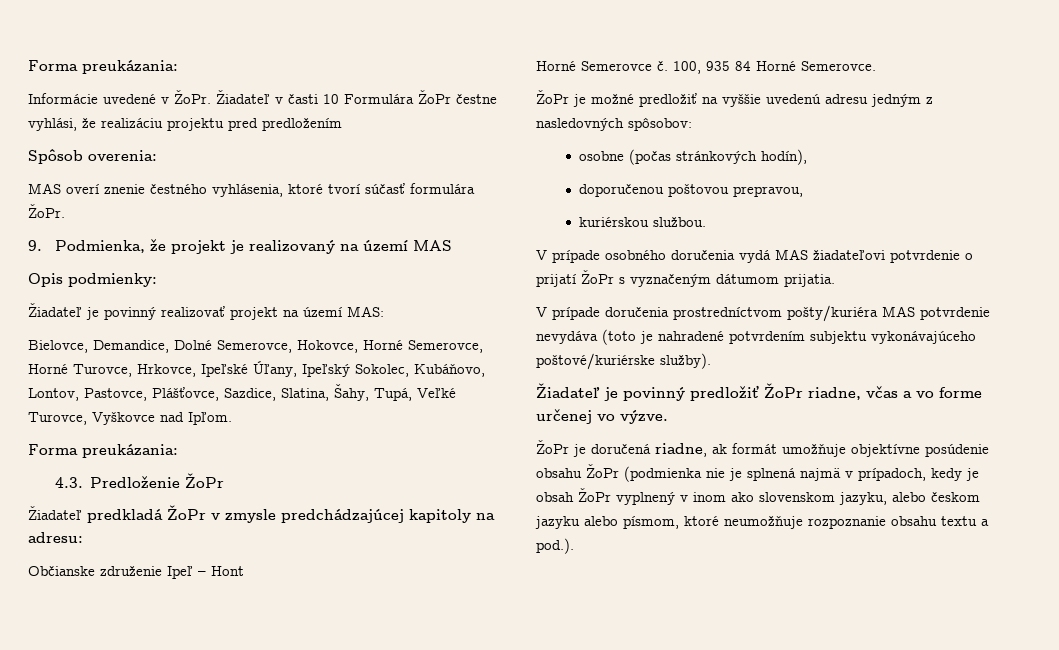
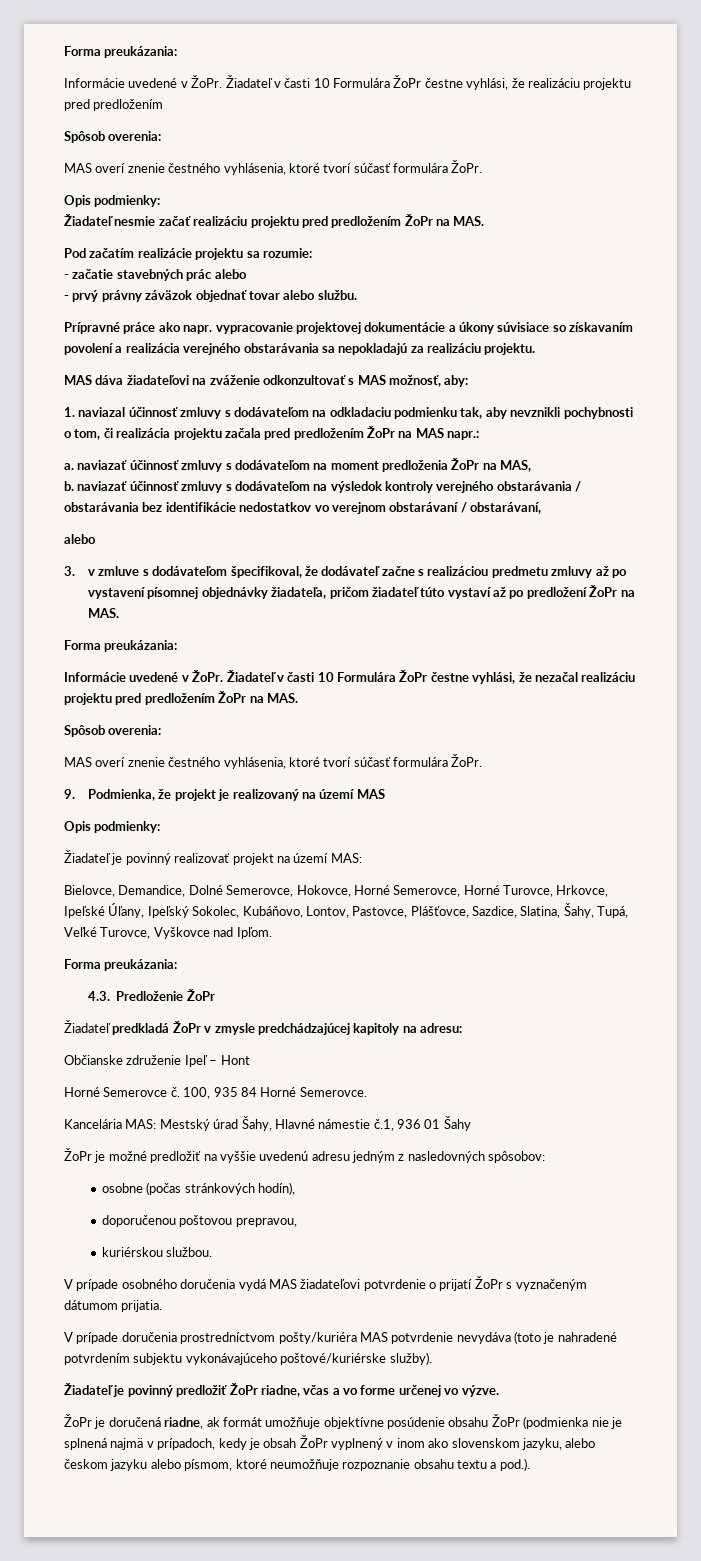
(65, 211) none -> [64,195,161,207] [64,214,485,228] [64,248,312,260] [64,269,247,281] [64,290,357,302] [64,322,634,334] [64,343,536,355] [64,375,469,387] [64,407,633,419] [64,426,480,440] [64,458,532,472] [64,481,582,493] [64,502,541,514] [64,534,96,544] [64,566,627,578] [88,585,635,599] [88,608,120,618] [64,640,178,652] [64,670,636,684] [64,691,298,705] [64,725,162,737] [64,754,483,769] // Opis podmienky: // Žiadateľ nesmie začať realizáciu projektu pred predložením ŽoPr na MAS. // Pod začatím realizácie projektu sa rozumie: // - začatie stavebných prác alebo // - prvý právny záväzok objednať tovar alebo službu. // Prípravné práce ako napr. vypracovanie projektovej dokumentácie a úkony súvisiace so získavaním povolení a realizácia verejného obstarávania sa nepokladajú za realizáciu projektu. // MAS dáva žiadateľovi na zváženie odkonzultovať s MAS možnosť, aby: // 1. naviazal účinnosť zmluvy s dodávateľom na odkladaciu podmienku tak, aby nevznikli pochybnosti o tom, či realizácia projektu začala pred predložením ŽoPr na MAS napr.: // a. naviazať účinnosť zmluvy s dodávateľom na moment predloženia ŽoPr na MAS, // b. naviazať účinnosť zmluvy s dodávateľom na výsledok kontroly verejného obstarávania / obstarávania bez identifikácie nedostatkov vo verejnom obstarávaní / obstarávaní, // alebo // 3. v zmluve s dodávateľom špecifikoval, že dodávateľ začne s realizáciou predmetu zmluvy až po vystavení písomnej objednávky žiadateľa, pričom žiadateľ túto vystaví až po predložení ŽoPr na MAS. // Forma preukázania: // Informácie uvedené v ŽoPr. Žiadateľ v časti 10 Formulára ŽoPr čestne vyhlási, že nezačal realizáciu projektu pred predložením ŽoPr na MAS. // Spôsob overenia: // MAS overí znenie čestného vyhlásenia, ktoré tvorí súčasť formulára ŽoPr.
(876, 66) none -> [64,1116,471,1131] // Kancelária MAS: Mestský úrad Šahy, Hlavné námestie č.1, 936 01 Šahy

